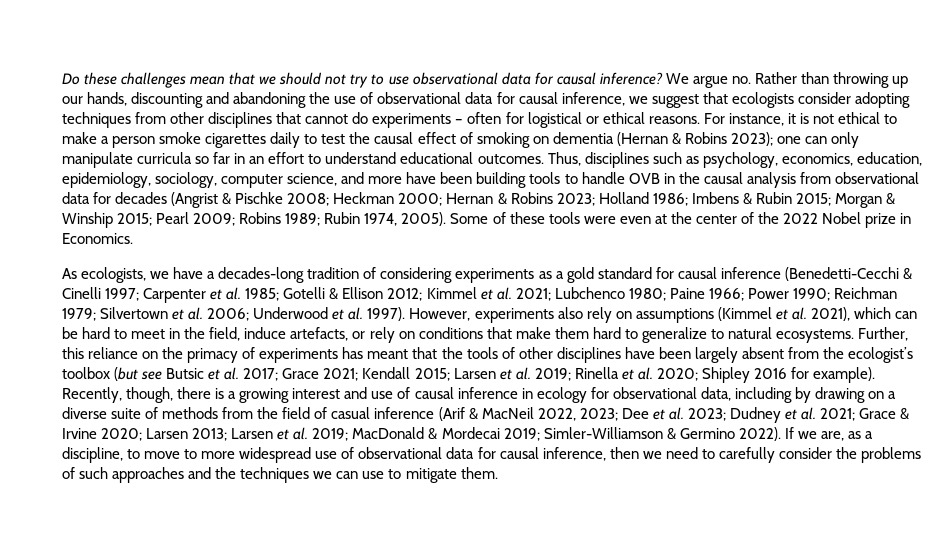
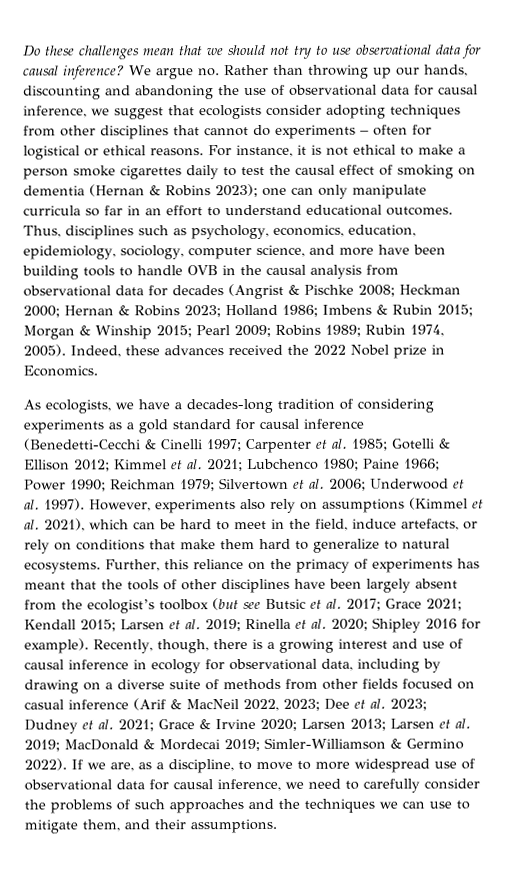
[450,212,754,224] Some of these tools were even at the center of -> [70,344,283,358] Indeed, these advances received
[257,407,328,419] the field of -> [322,678,475,690] other fields focused on
[609,447,639,459] then -> (281, 785) none
[460,467,498,479] them. -> [82,818,277,834] them, and their assumptions.

